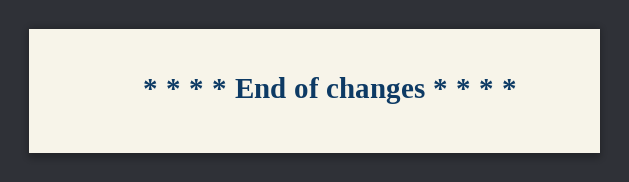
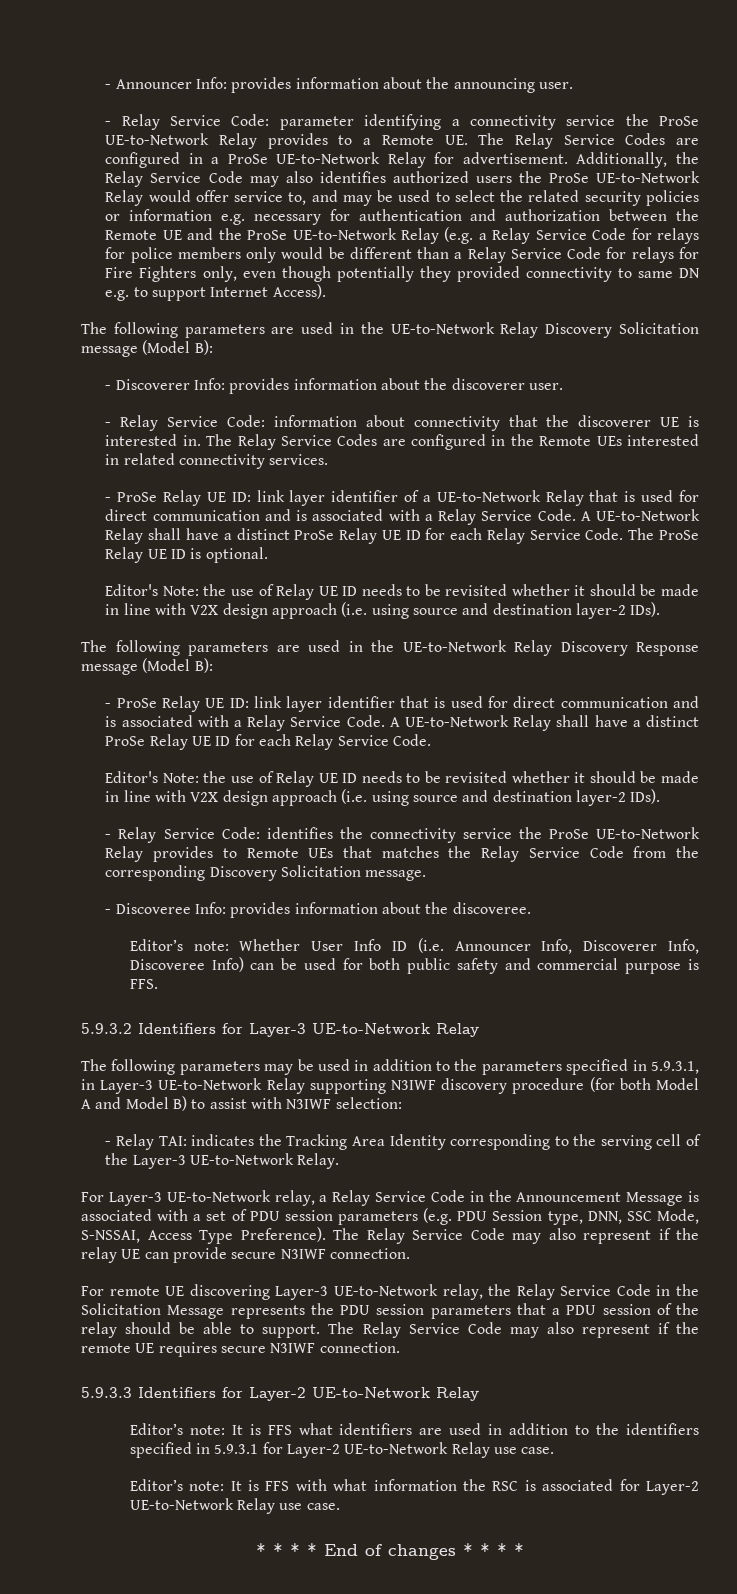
(143, 88) none -> [105,77,573,93] [105,114,699,130] [105,133,700,149] [105,152,700,168] [105,171,700,187] [105,190,699,206] [105,209,699,225] [105,227,699,244] [105,247,699,263] [105,266,701,282] [105,284,326,301] [81,322,699,338] [81,340,213,357] [105,378,563,394] [105,415,699,431] [105,434,700,450] [105,453,329,469] [105,490,700,506] [105,509,701,525] [105,528,699,544] [105,547,268,563] [105,584,699,600] [105,602,661,619] [81,640,699,656] [81,658,213,675] [105,696,699,712] [105,715,700,731] [105,734,431,750] [105,771,699,787] [105,789,661,806] [105,827,701,843] [105,846,699,862] [105,865,427,881] [105,902,531,918] [129,938,699,954] [129,957,699,974] [129,979,158,989] [81,1023,479,1037] [81,1059,700,1075] [81,1077,700,1094] [81,1096,402,1111] [105,1134,702,1150] [105,1153,340,1169] [81,1190,699,1206] [81,1208,699,1225] [81,1227,699,1244] [81,1247,410,1263] [81,1284,700,1300] [81,1303,699,1319] [81,1322,699,1338] [81,1342,400,1357] [81,1387,479,1401] [129,1423,699,1435] [129,1442,555,1458] [129,1479,699,1495] [129,1498,340,1514] - Announcer Info: provides information about the announcing user. // - Relay Service Code: parameter identifying a connectivity service the ProSe UE-to-Network Relay provides to a Remote UE. The Relay Service Codes are configured in a ProSe UE-to-Network Relay for advertisement. Additionally, the Relay Service Code may also identifies authorized users the ProSe UE-to-Network Relay would offer service to, and may be used to select the related security policies or information e.g. necessary for authentication and authorization between the Remote UE and the ProSe UE-to-Network Relay (e.g. a Relay Service Code for relays for police members only would be different than a Relay Service Code for relays for Fire Fighters only, even though potentially they provided connectivity to same DN e.g. to support Internet Access). // The following parameters are used in the UE-to-Network Relay Discovery Solicitation message (Model B): // - Discoverer Info: provides information about the discoverer user. // - Relay Service Code: information about connectivity that the discoverer UE is interested in. The Relay Service Codes are configured in the Remote UEs interested in related connectivity services. // - ProSe Relay UE ID: link layer identifier of a UE-to-Network Relay that is used for direct communication and is associated with a Relay Service Code. A UE-to-Network Relay shall have a distinct ProSe Relay UE ID for each Relay Service Code. The ProSe Relay UE ID is optional. // Editor's Note: the use of Relay UE ID needs to be revisited whether it should be made in line with V2X design approach (i.e. using source and destination layer-2 IDs). // The following parameters are used in the UE-to-Network Relay Discovery Response message (Model B): // - ProSe Relay UE ID: link layer identifier that is used for direct communication and is associated with a Relay Service Code. A UE-to-Network Relay shall have a distinct ProSe Relay UE ID for each Relay Service Code. // Editor's Note: the use of Relay UE ID needs to be revisited whether it should be made in line with V2X design approach (i.e. using source and destination layer-2 IDs). // - Relay Service Code: identifies the connectivity service the ProSe UE-to-Network Relay provides to Remote UEs that matches the Relay Service Code from the corresponding Discovery Solicitation message. // - Discoveree Info: provides information about the discoveree. // Editor’s note: Whether User Info ID (i.e. Announcer Info, Discoverer Info, Discoveree Info) can be used for both public safety and commercial purpose is FFS. // 5.9.3.2 Identifiers for Layer-3 UE-to-Network Relay // The following parameters may be used in addition to the parameters specified in 5.9.3.1, in Layer-3 UE-to-Network Relay supporting N3IWF discovery procedure (for both Model A and Model B) to assist with N3IWF selection: // - Relay TAI: indicates the Tracking Area Identity corresponding to the serving cell of the Layer-3 UE-to-Network Relay. // For Layer-3 UE-to-Network relay, a Relay Service Code in the Announcement Message is associated with a set of PDU session parameters (e.g. PDU Session type, DNN, SSC Mode, S-NSSAI, Access Type Preference). The Relay Service Code may also represent if the relay UE can provide secure N3IWF connection. // For remote UE discovering Layer-3 UE-to-Network relay, the Relay Service Code in the Solicitation Message represents the PDU session parameters that a PDU session of the relay should be able to support. The Relay Service Code may also represent if the remote UE requires secure N3IWF connection. // 5.9.3.3 Identifiers for Layer-2 UE-to-Network Relay // Editor’s note: It is FFS what identifiers are used in addition to the identifiers specified in 5.9.3.1 for Layer-2 UE-to-Network Relay use case. // Editor’s note: It is FFS with what information the RSC is associated for Layer-2 UE-to-Network Relay use case. //

